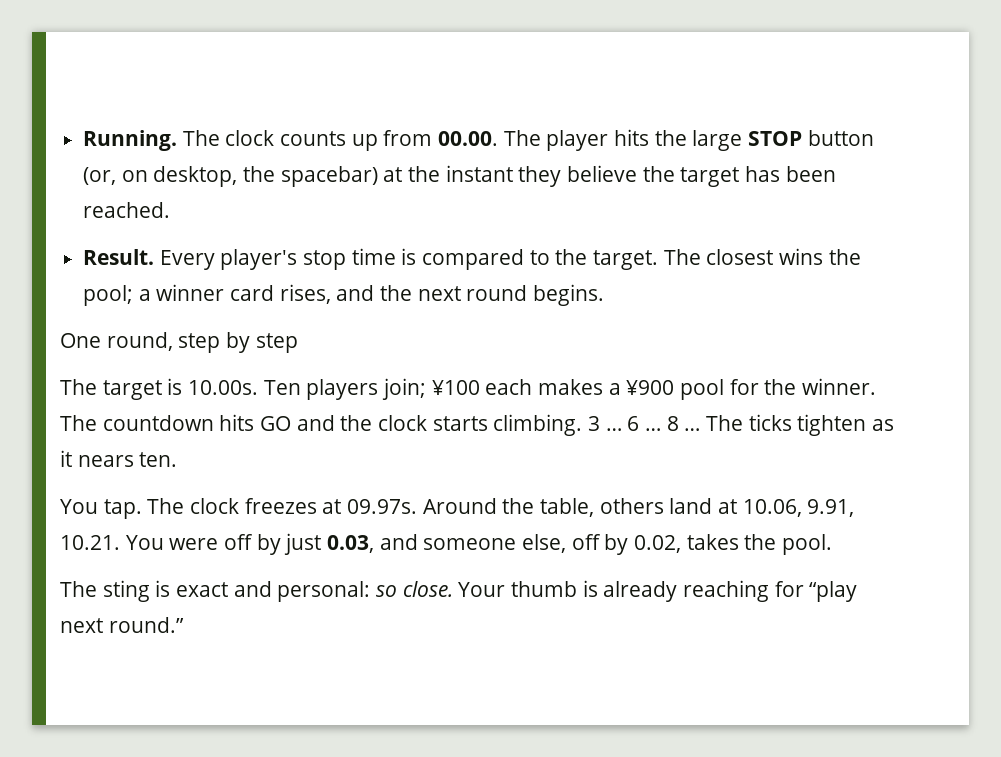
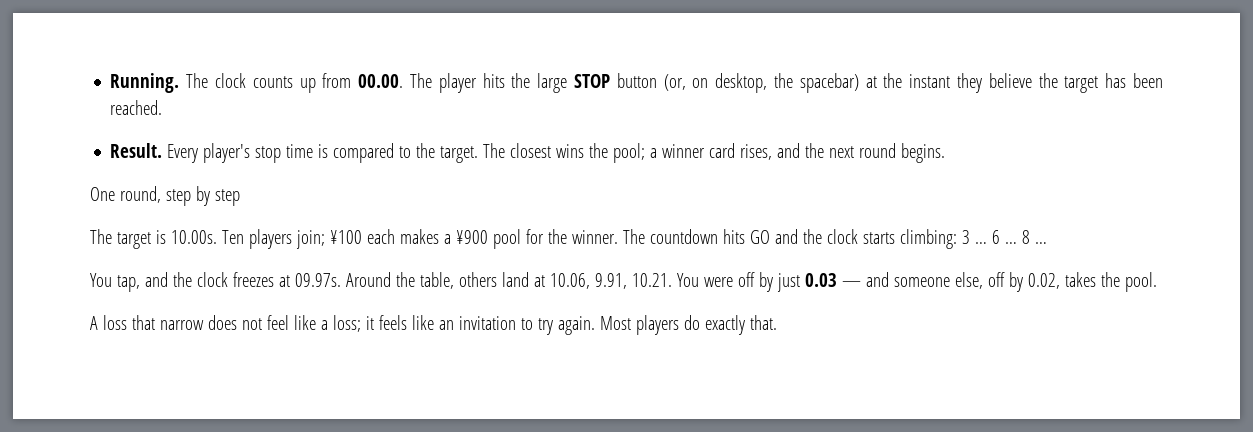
[493,414,583,436] climbing. -> [899,229,957,249] climbing:
[706,414,895,436] [60,450,178,467] [60,498,185,519] The ticks tighten as it nears ten. // You tap. The -> [90,272,192,292] // You tap, and the
[327,535,375,553] 0.03, -> [804,273,861,287] 0.03 —
[60,580,858,602] [60,617,184,633] The sting is exact and personal: so close. Your thumb is already reaching for “play next round.” -> [90,315,777,335] A loss that narrow does not feel like a loss; it feels like an invitation to try again. Most players do exactly that.

